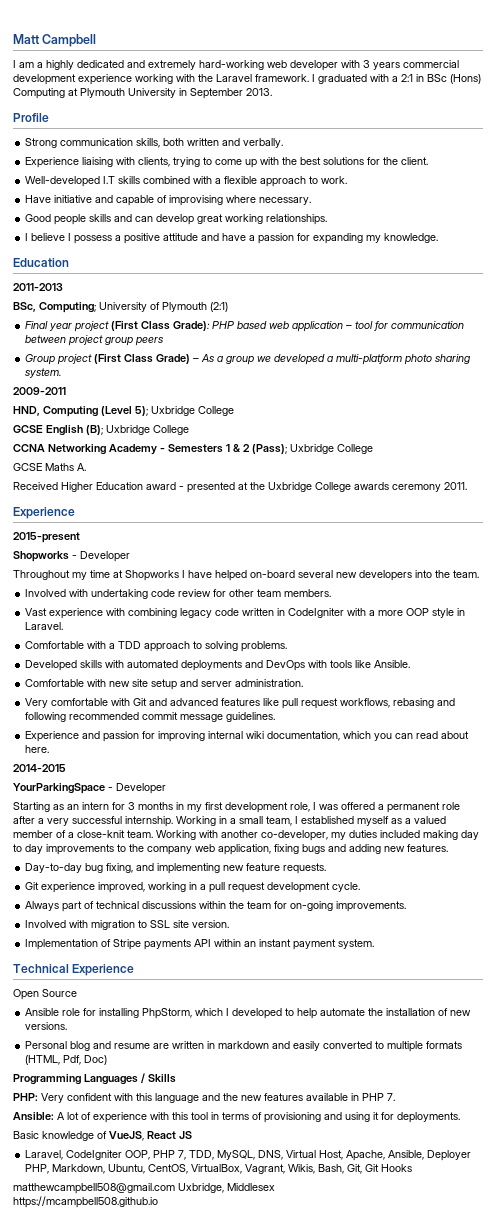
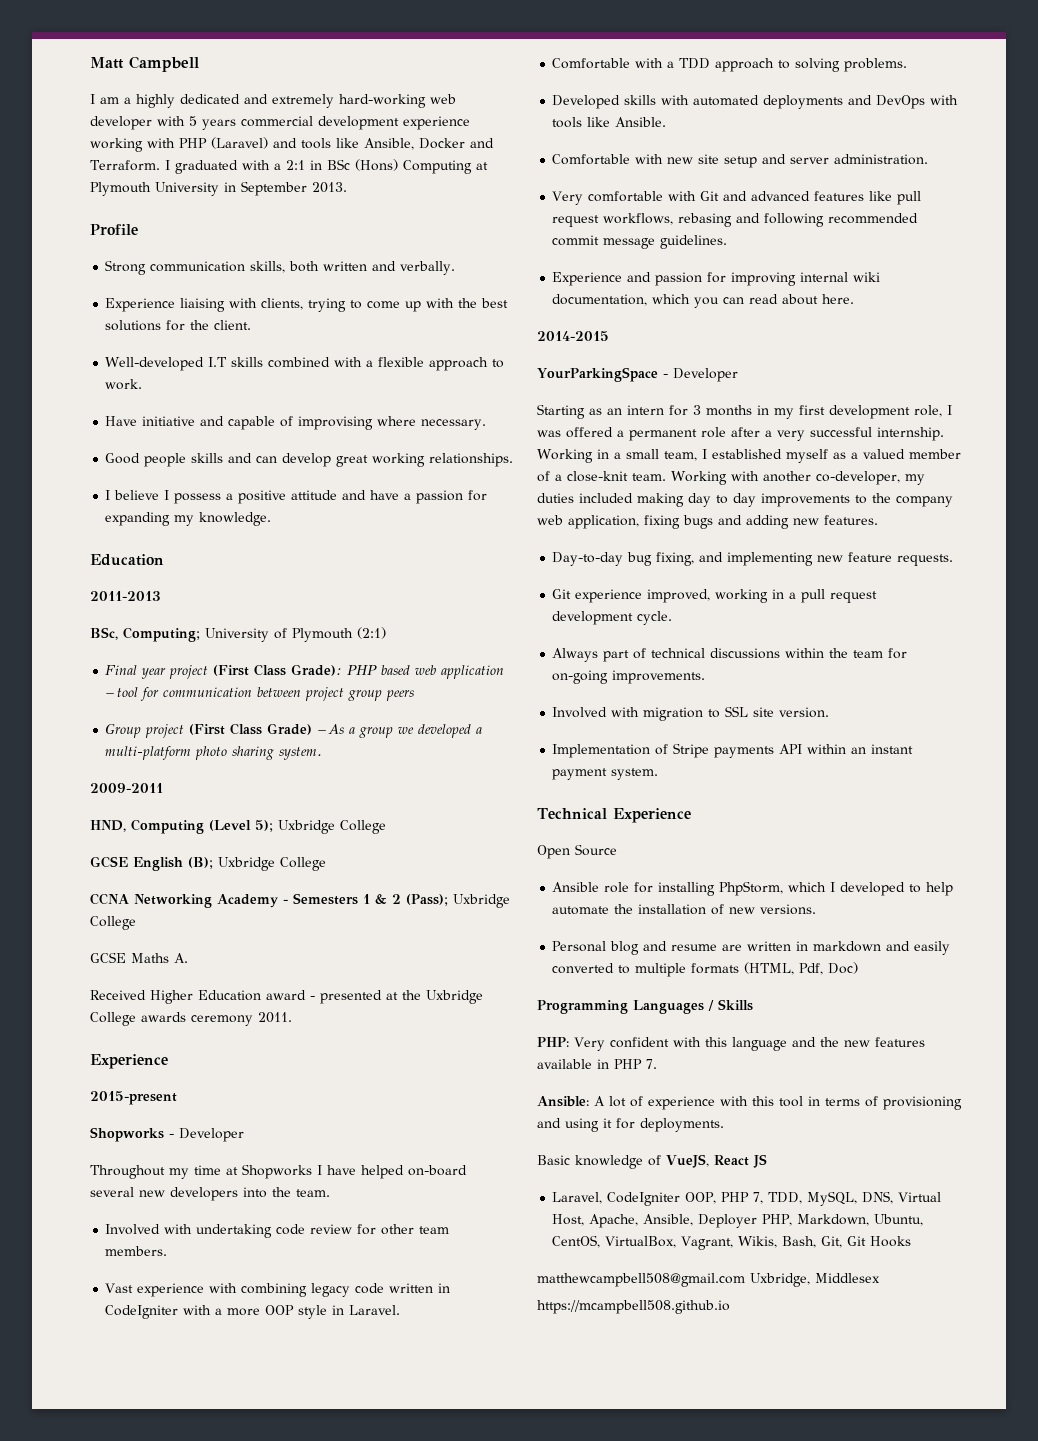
[363,60,370,68] 3 -> [189,116,197,126] 5
[198,74,309,82] the Laravel framework. -> [179,137,494,150] [90,160,160,171] PHP (Laravel) and tools like Ansible, Docker and Terraform.

